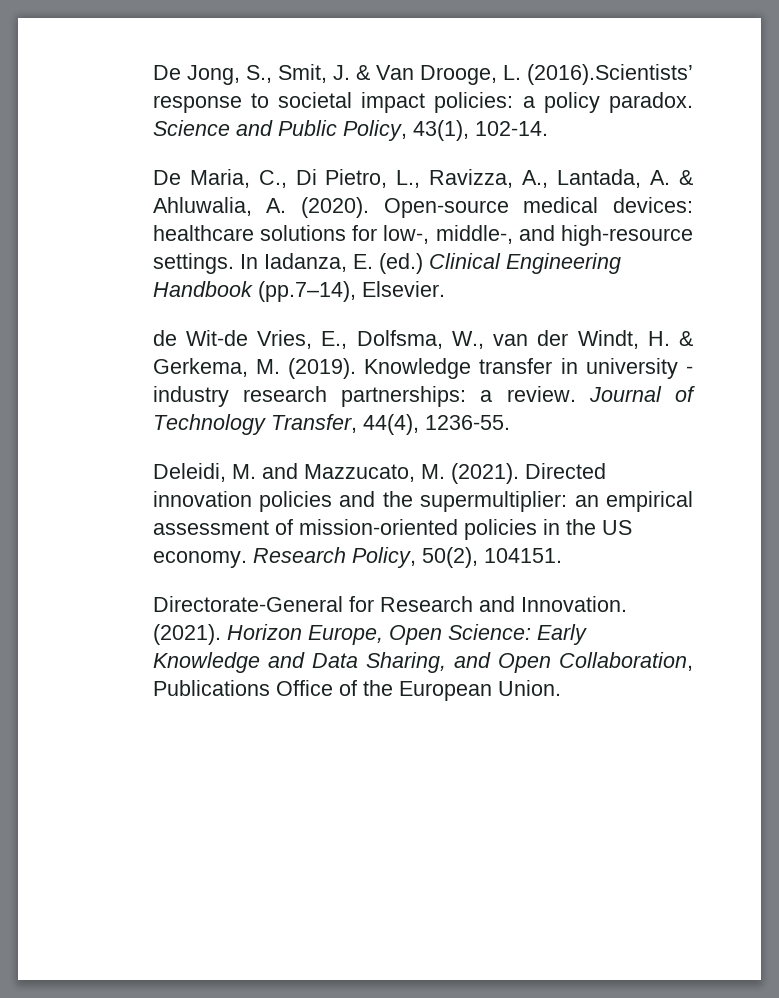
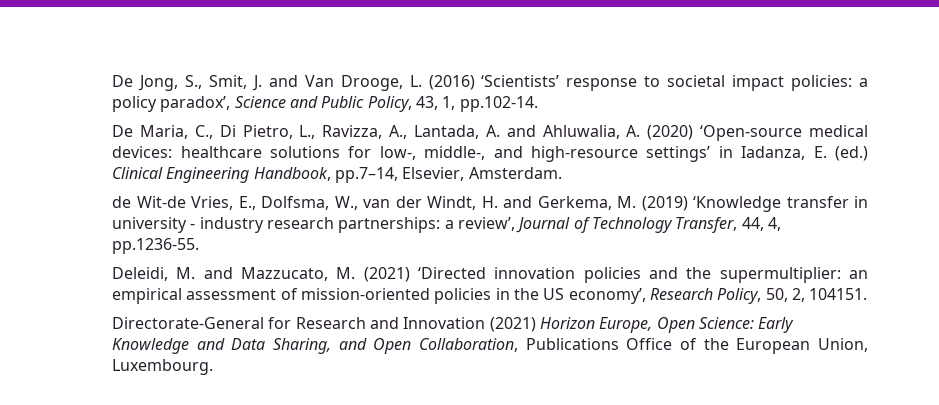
[355,65,370,80] & -> [268,75,298,87] and
[526,64,693,85] (2016).Scientists’ -> [428,75,560,90] (2016) ‘Scientists’
[609,92,694,113] paradox. -> [160,96,231,112] paradox’,
[412,120,548,141] 43(1), 102-14. -> [416,96,538,112] 43, 1, pp.102-14.
[679,170,693,185] & -> [506,125,536,137] and
[301,197,509,218] (2020). Open-source -> [647,125,803,141] (2020) ‘Open-source
[152,253,258,274] settings. In -> [646,146,733,162] settings’ in
[152,281,445,302] Handbook (pp.7–14), Elsevier. -> [253,167,562,183] Handbook, pp.7–14, Elsevier, Amsterdam.
[679,331,694,346] & -> [503,196,533,208] and
[288,358,472,379] (2019). Knowledge -> [641,196,782,212] (2019) ‘Knowledge
[506,386,576,402] review. -> [458,217,516,231] review’,
[362,414,510,435] 44(4), 1236-55. -> [741,217,781,231] [112,238,200,254] 44, 4, pp.1236-55.
[450,463,606,484] (2021). Directed -> [363,267,487,282] (2021) ‘Directed
[152,551,247,568] economy. -> [568,288,646,304] economy’,
[421,547,478,568] 50(2), -> [765,288,805,302] 50, 2,
[520,596,627,612] [152,624,221,645] Innovation. (2021). -> [403,317,536,332] Innovation (2021)
[497,680,561,696] Union. -> [818,338,869,352] [112,359,214,375] Union, Luxembourg.

